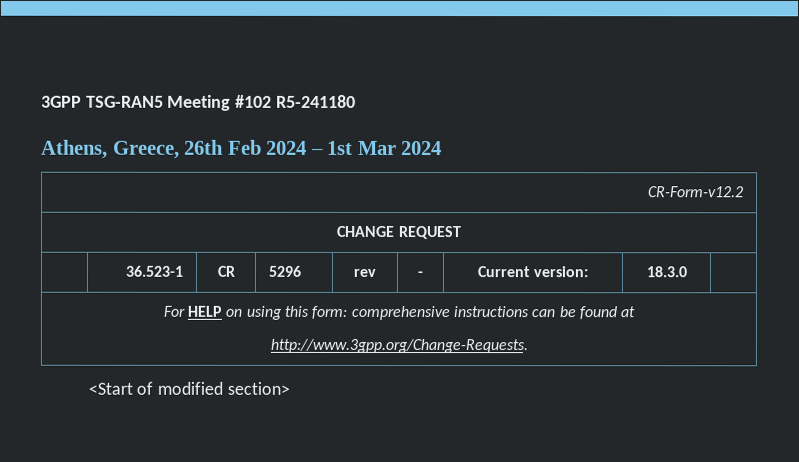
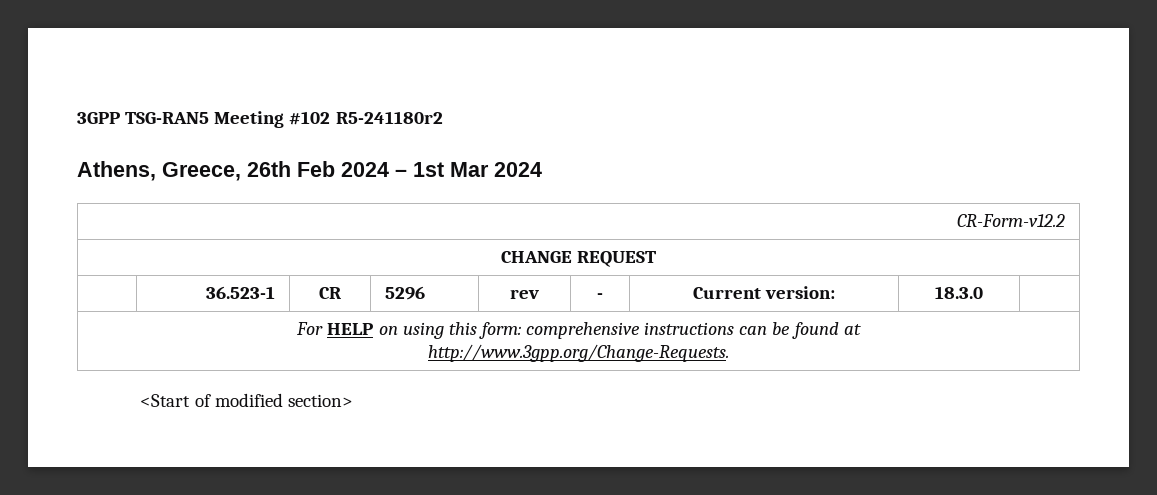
[275,94,356,108] R5-241180 -> [335,111,443,124] R5-241180r2

